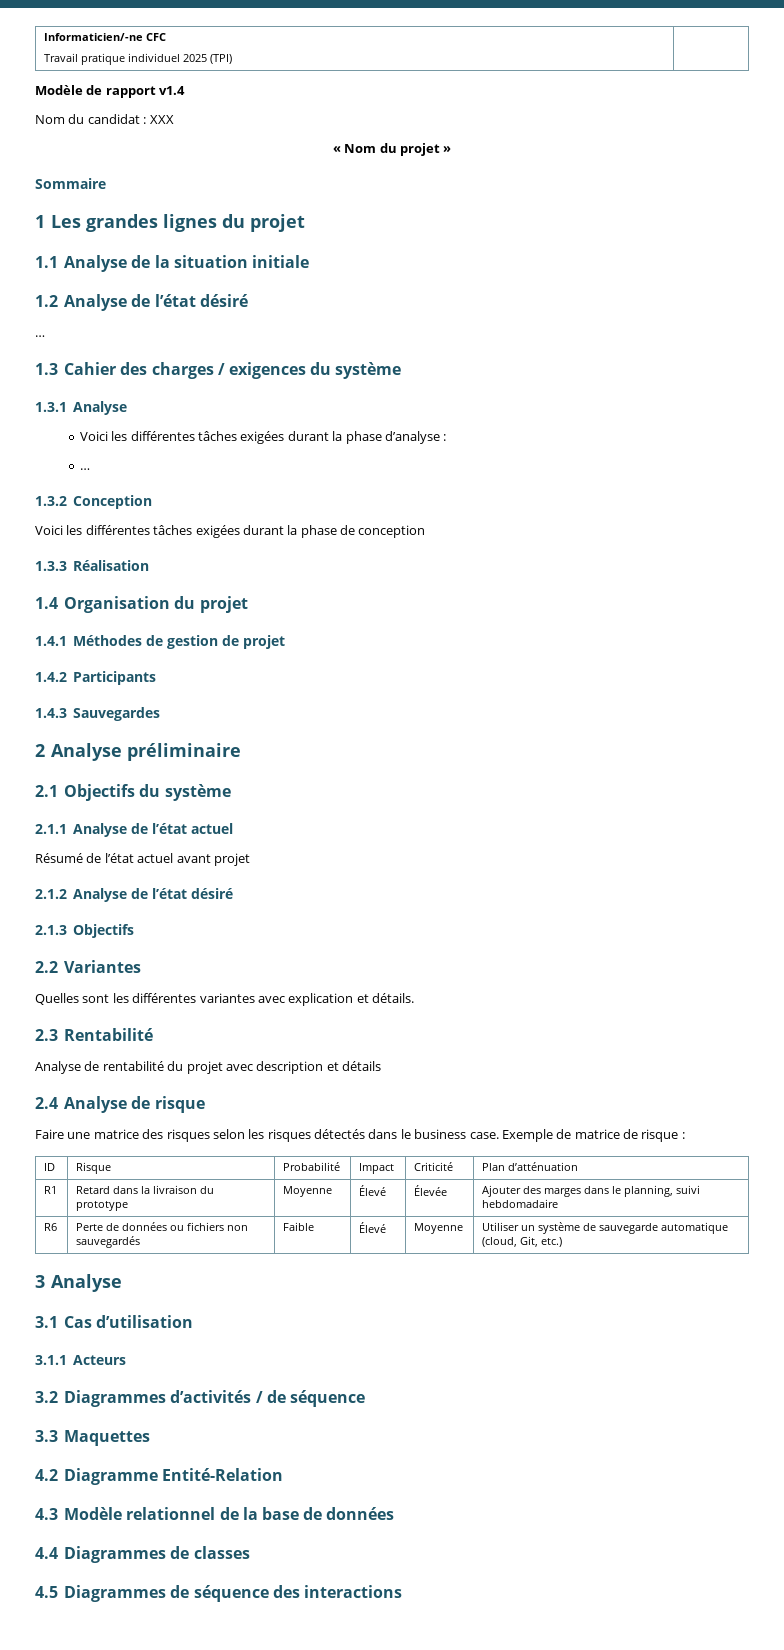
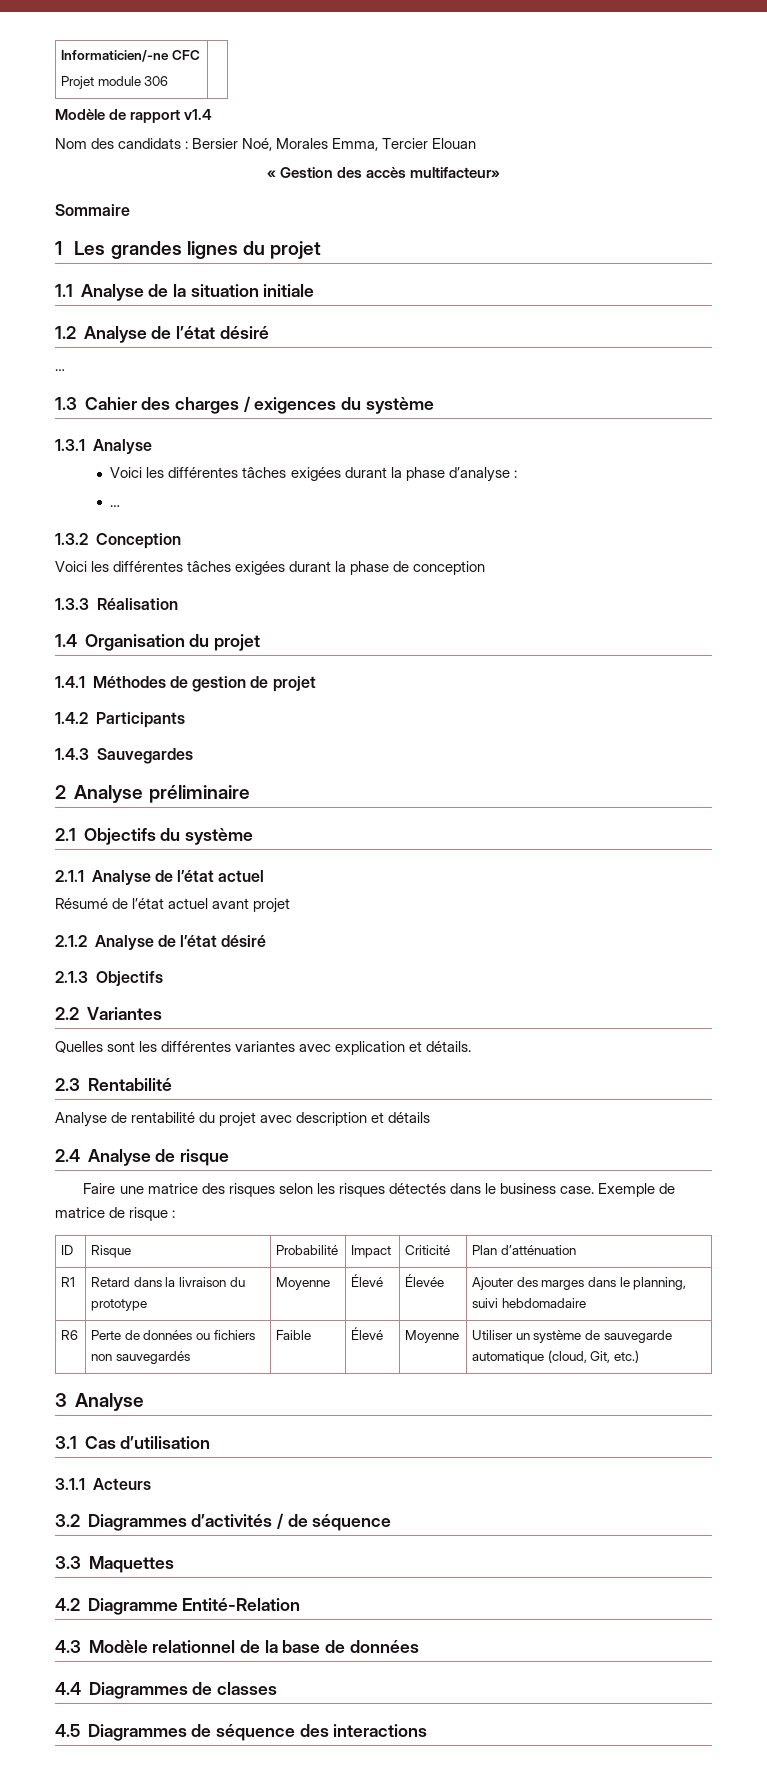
[44,53,233,65] Travail pratique individuel 2025 (TPI) -> [61,76,169,89] Projet module 306
[68,114,174,124] [332,143,452,156] du candidat : XXX // « Nom du projet » -> [91,138,477,151] [266,167,501,178] des candidats : Bersier Noé, Morales Emma, Tercier Elouan // « Gestion des accès multifacteur»

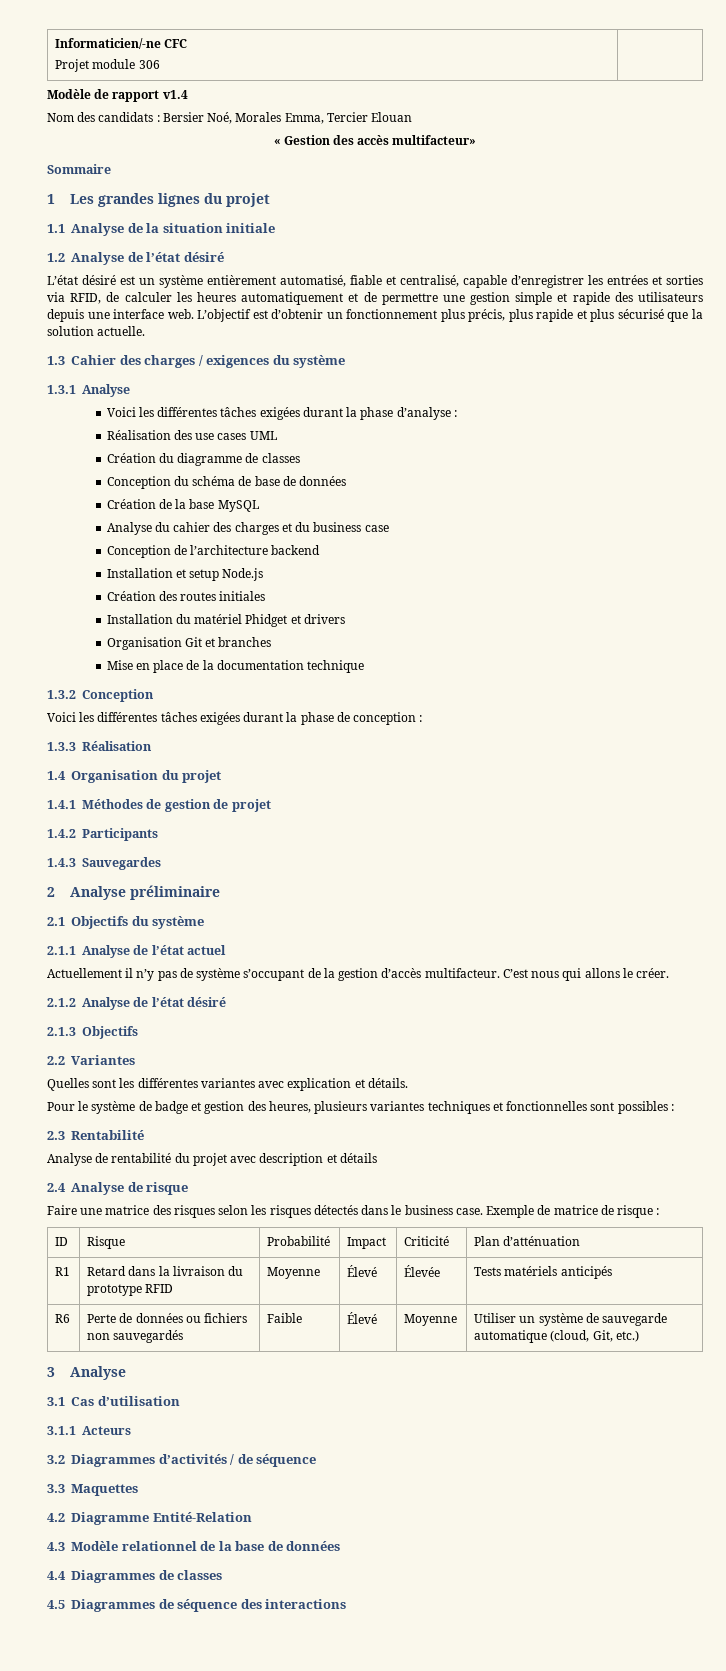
[55,369,65,371] … -> [47,275,703,288] [47,292,703,305] [47,309,703,322] [47,326,146,336] L’état désiré est un système entièrement automatisé, fiable et centralisé, capable d’enregistrer les entrées et sorties via RFID, de calculer les heures automatiquement et de permettre une gestion simple et rapide des utilisateurs depuis une interface web. L’objectif est d’obtenir un fonctionnement plus précis, plus rapide et plus sécurisé que la solution actuelle.
[110,505,121,507] … -> [106,430,277,440] [106,453,300,466] [106,476,347,489] [106,499,259,512] [106,522,389,535] [106,545,321,558] [106,568,264,581] [106,591,266,601] [106,614,345,627] [106,637,272,650] [106,660,365,673] Réalisation des use cases UML // Création du diagramme de classes // Conception du schéma de base de données // Création de la base MySQL // Analyse du cahier des charges et du business case // Conception de l’architecture backend // Installation et setup Node.js // Création des routes initiales // Installation du matériel Phidget et drivers // Organisation Git et branches // Mise en place de la documentation technique
(486, 568) none -> [419,715,423,722] :
[55,898,291,913] Résumé de l’état actuel avant projet -> [47,968,670,981] Actuellement il n’y pas de système s’occupant de la gestion d’accès multifacteur. C’est nous qui allons le créer.
(472, 1046) none -> [47,1101,674,1114] // Pour le système de badge et gestion des heures, plusieurs variantes techniques et fonctionnelles sont possibles :
(148, 1305) none -> [145,1284,174,1293] RFID
[472,1277,687,1290] [472,1298,586,1308] Ajouter des marges dans le planning, suivi hebdomadaire -> [474,1266,612,1279] Tests matériels anticipés

